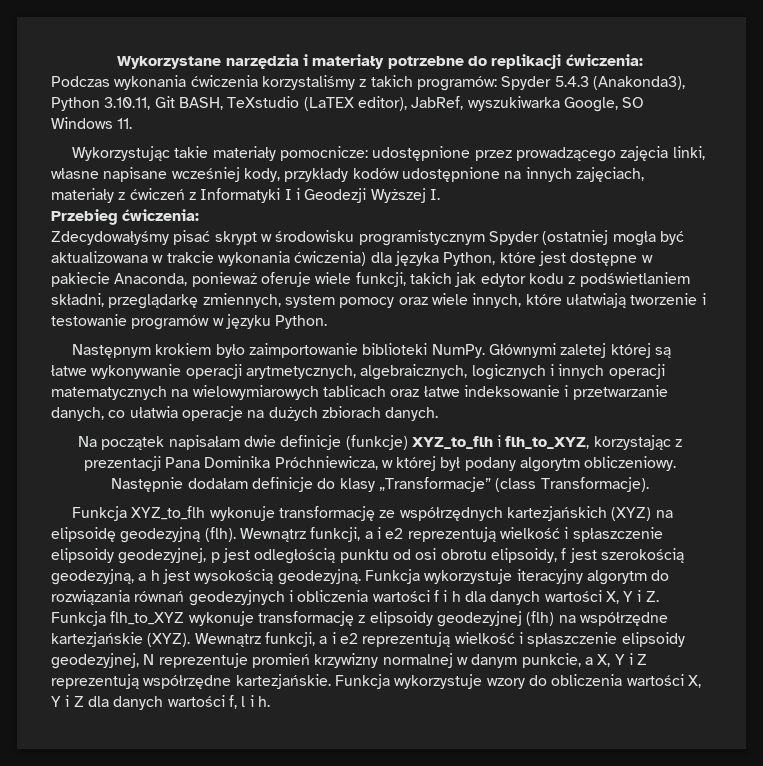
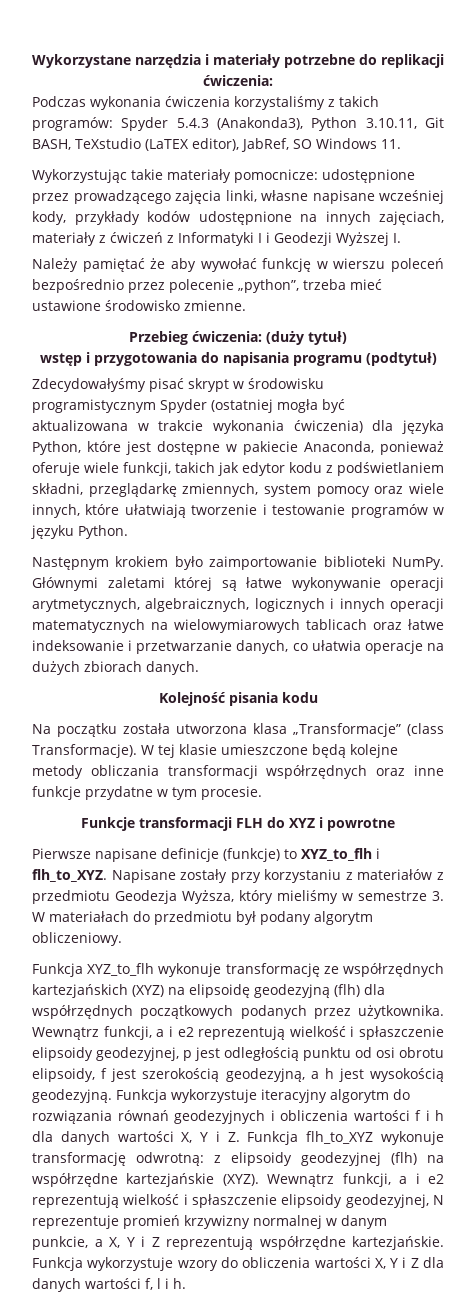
[467,96,618,112] wyszukiwarka Google, -> (289, 145) none
[51,209,200,225] Przebieg ćwiczenia: -> [32,258,444,272] [32,279,382,293] [32,300,246,311] [129,330,347,345] [39,352,437,366] Należy pamiętać że aby wywołać funkcję w wierszu poleceń bezpośrednio przez polecenie „python”, trzeba mieć ustawione środowisko zmienne. // Przebieg ćwiczenia: (duży tytuł) // wstęp i przygotowania do napisania programu (podtytuł)
[560,343,607,358] zaletej -> [107,577,165,588] zaletami
[77,435,276,450] Na początek napisałam dwie -> [158,692,318,706] [32,723,444,737] [32,744,398,758] [32,765,444,779] [32,786,262,800] [81,817,395,831] [32,848,157,862] Kolejność pisania kodu // Na początku została utworzona klasa „Transformacje” (class Transformacje). W tej klasie umieszczone będą kolejne metody obliczania transformacji współrzędnych oraz inne funkcje przydatne w tym procesie. // Funkcje transformacji FLH do XYZ i powrotne // Pierwsze napisane
(408, 442) none -> [284,849,297,859] to
[505,435,683,450] [83,456,677,472] [111,477,649,492] flh_to_XYZ, korzystając z prezentacji Pana Dominika Próchniewicza, w której był podany algorytm obliczeniowy. Następnie dodałam definicje do klasy „Transformacje” (class Transformacje). -> [32,869,444,883] [32,890,444,904] [32,911,373,925] [32,932,122,946] flh_to_XYZ. Napisane zostały przy korzystaniu z materiałów z przedmiotu Geodezja Wyższa, który mieliśmy w semestrze 3. W materiałach do przedmiotu był podany algorytm obliczeniowy.
[204,527,236,542] (flh). -> [334,984,385,997] [32,1005,444,1019] (flh) dla współrzędnych początkowych podanych przez użytkownika.
(354, 618) none -> [136,1152,204,1166] odwrotną:

